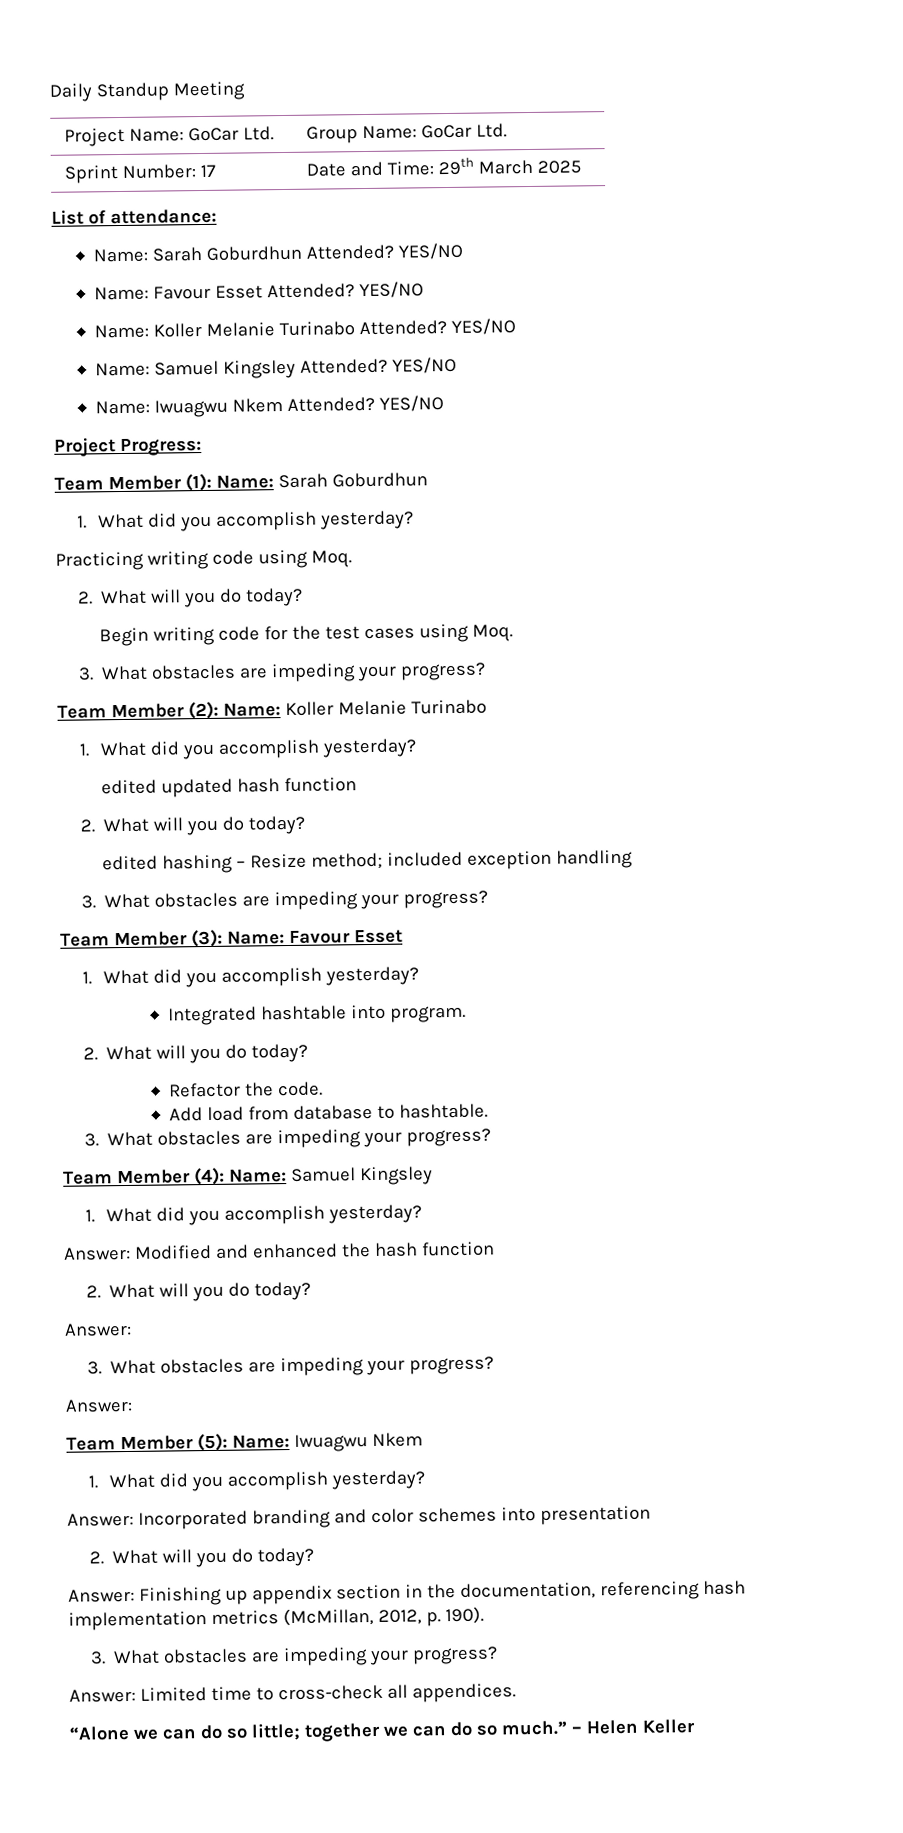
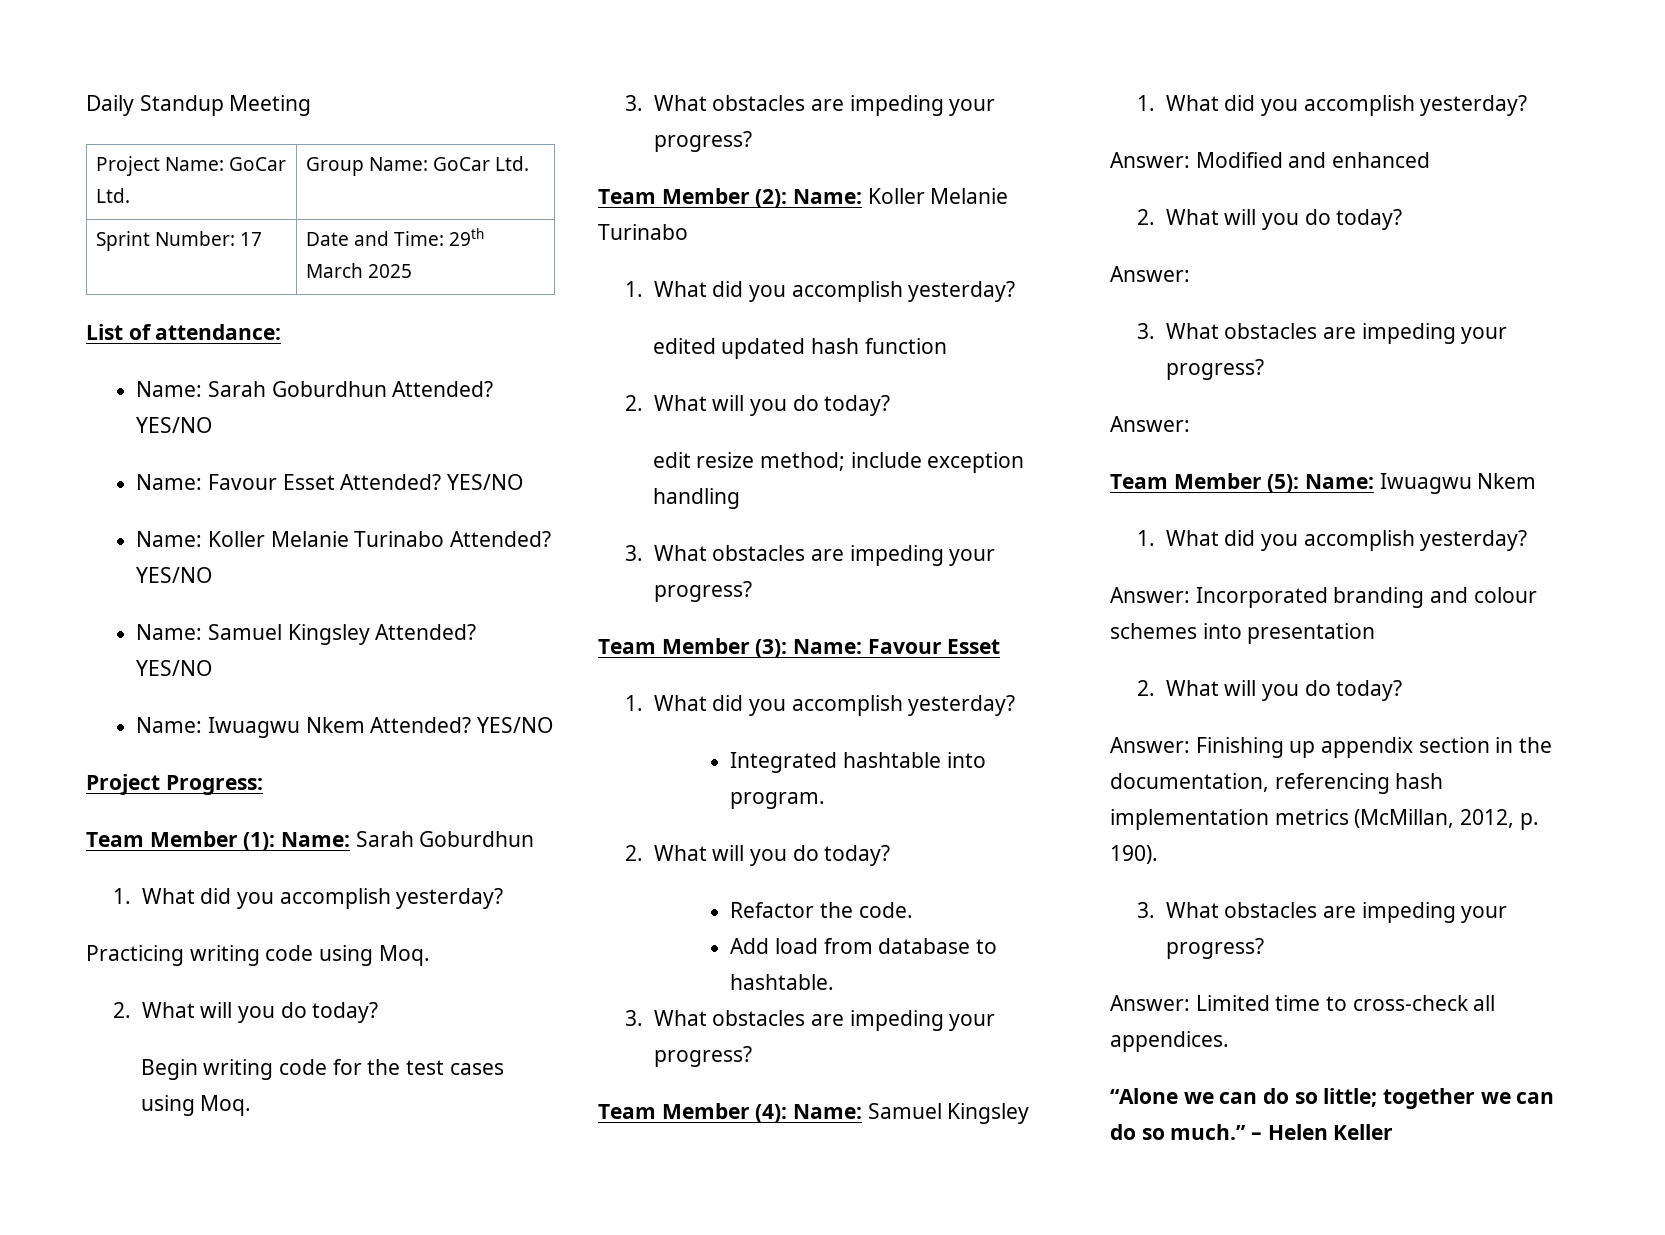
[102,851,464,874] edited hashing – Resize method; included -> [652,452,922,471] edit resize method; include
[340,1241,495,1258] the hash function -> (1431, 160) none
[370,1508,414,1524] color -> [1473,587,1537,603] colour

